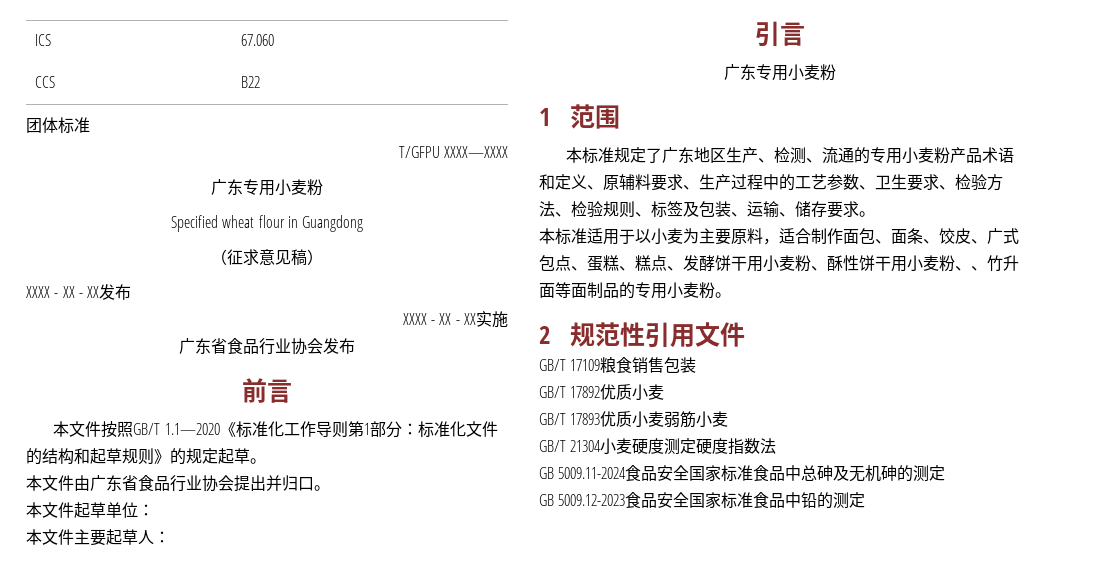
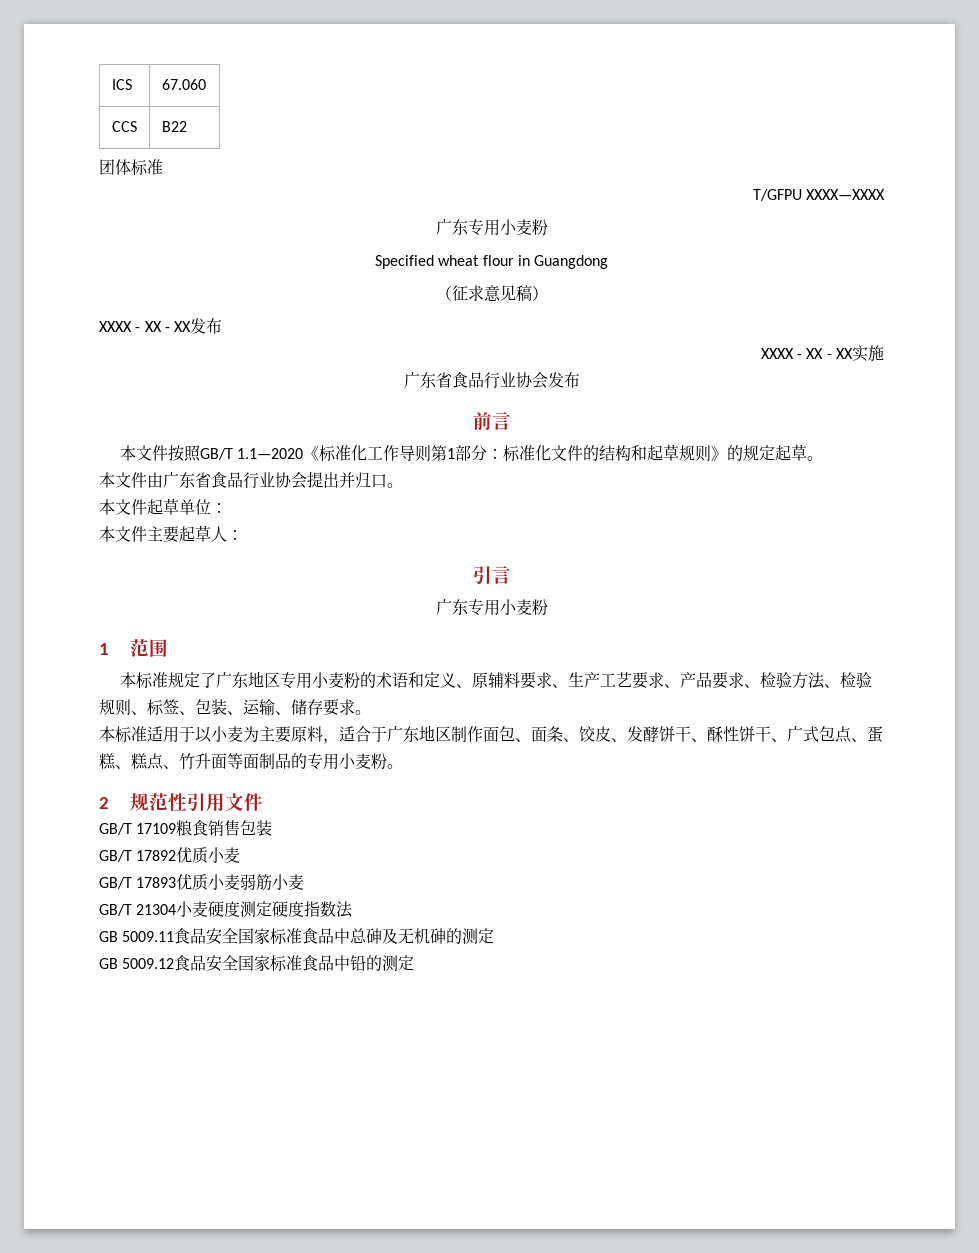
[726,147,983,164] 生产、检测、流通的专用小麦粉产品 -> [280,672,377,689] 专用小麦粉的
[731,174,907,191] 过程中的工艺参数、卫生 -> [600,672,713,689] 工艺要求、产品
[683,201,699,217] 及 -> [179,711,195,715] 、
(811, 236) none -> [371,725,451,742] 于广东地区
(987, 241) none -> [627,726,787,742] 发酵饼干、酥性饼干、
[683,255,987,272] 发酵饼干用小麦粉、酥性饼干用小麦粉、、 -> (179, 767) none
[558,467,627,479] 5009.11-2024 -> [122,931,175,942] 5009.11
[558,494,626,506] 5009.12-2023 -> [122,958,175,969] 5009.12

